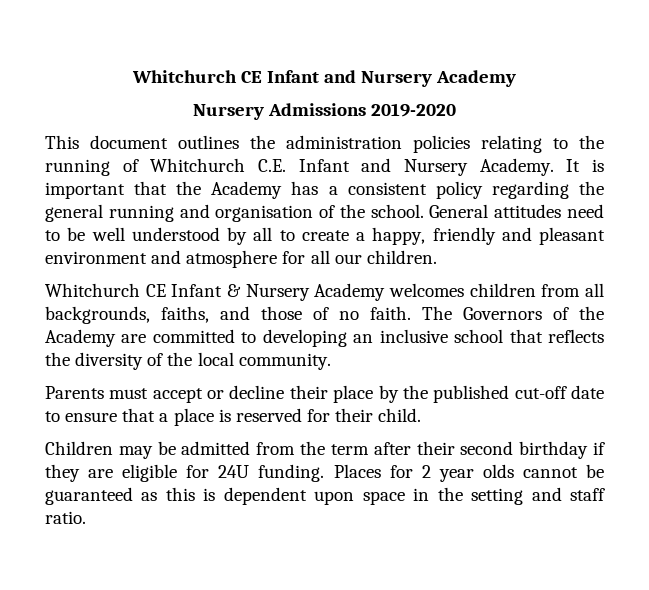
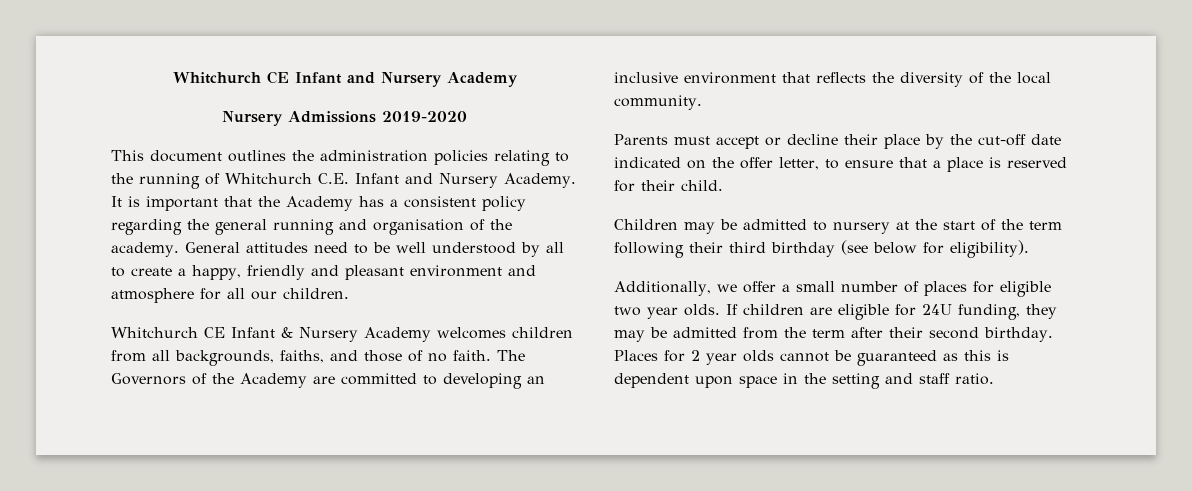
[370,204,424,218] school. -> [111,242,179,257] academy.
[454,329,504,343] school -> [684,72,776,84] environment
[433,385,510,403] published -> (972, 139) none
(604, 392) none -> [614,157,819,170] indicated on the offer letter,
(251, 448) none -> [813,219,1062,234] [614,240,1029,258] [614,281,1051,297] [614,304,1057,320] [614,327,737,342] to nursery at the start of the term following their third birthday (see below for eligibility). // Additionally, we offer a small number of places for eligible two year olds. If children are eligible for 24U funding, they may be admitted
[519,441,605,459] [45,464,325,482] birthday if they are eligible for 24U funding. -> [984,327,1053,342] birthday.

